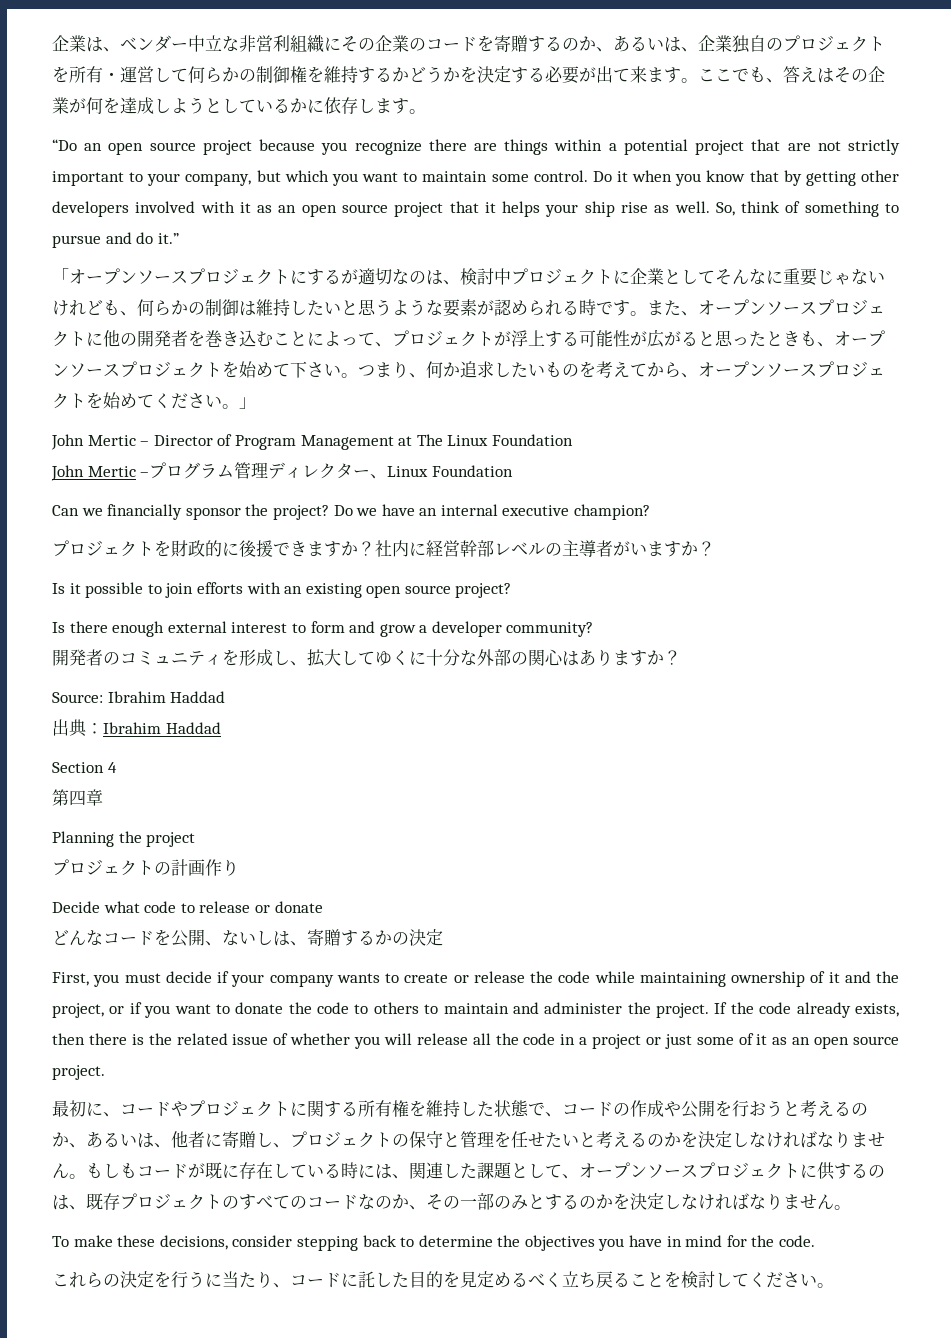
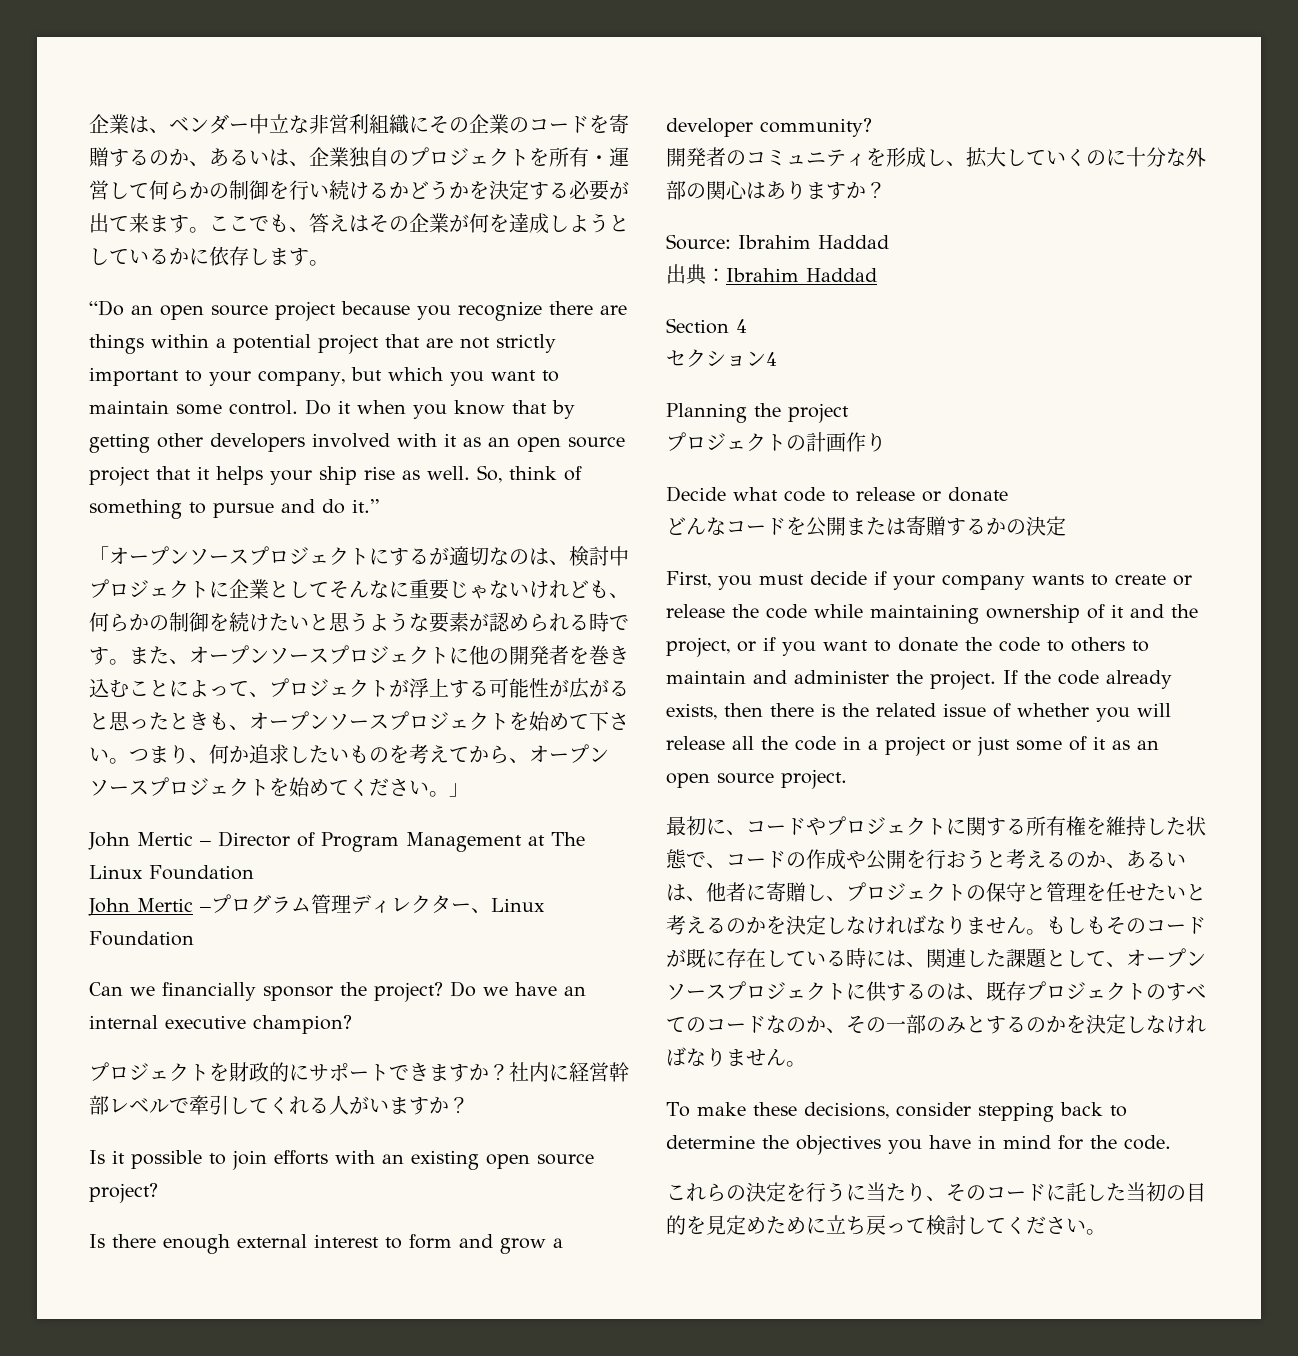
[290,66,375,83] 権を維持す -> [269,180,369,200] を行い続け
[239,299,307,316] は維持し -> [209,612,269,632] を続け
[239,540,273,557] 後援 -> [309,1063,389,1081] サポート
[545,540,613,557] の主導者 -> [169,1095,349,1115] で牽引してくれる人
[375,650,409,666] ゆく -> [1046,148,1106,166] いくの
[52,789,103,806] 第四章 -> [666,349,777,367] セクション4
[205,930,307,946] 、ないしは、 -> [846,517,906,535] または
(137, 1170) none -> [1106,916,1146,934] その
(290, 1285) none -> [946,1183,986,1201] その
(409, 1280) none -> [1126,1182,1186,1202] 当初の
[511,1271,681,1288] るべく立ち戻ることを -> [766,1215,926,1235] ために立ち戻って

